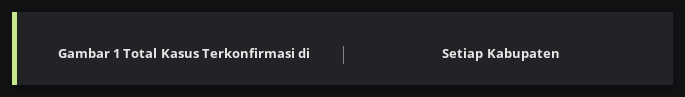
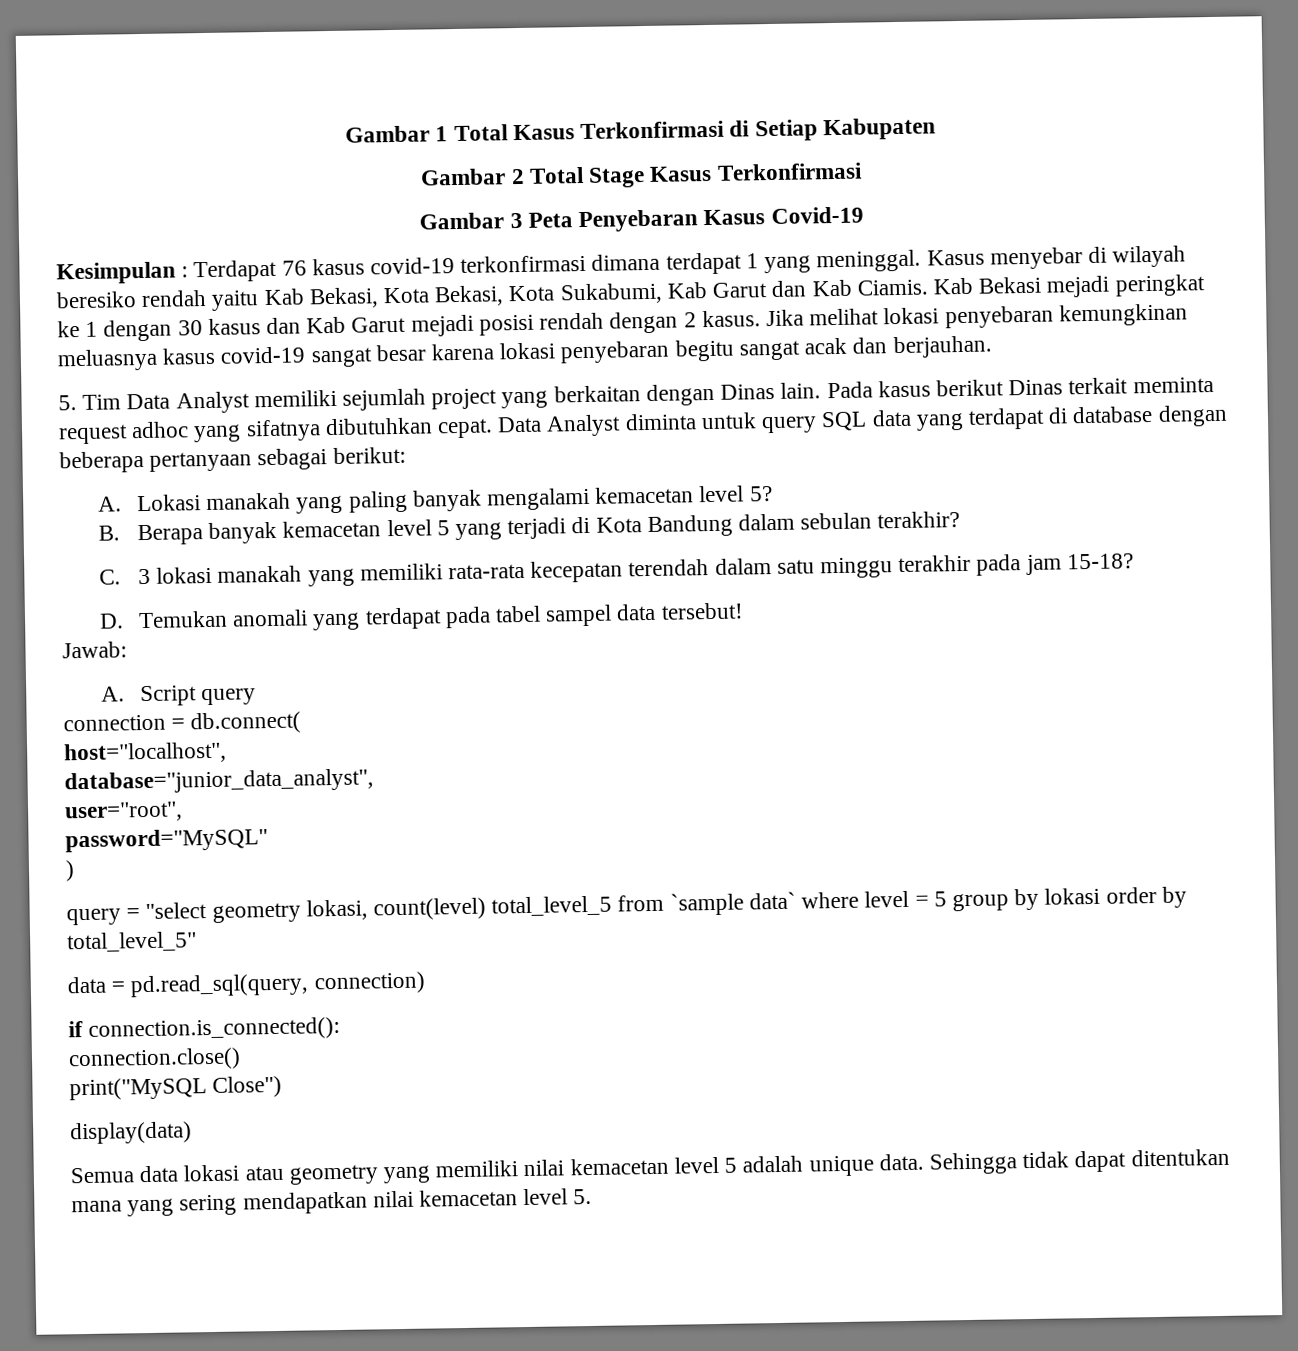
(560, 54) none -> [420,162,863,188] [419,206,864,233] [56,245,1187,285] [56,274,1206,311] [57,303,1188,342] [57,335,992,372] [58,376,1214,414] [58,404,1228,445] [59,446,406,474] [98,485,773,514] [98,511,961,546] [99,553,1134,587] [99,602,744,631] [62,641,127,659] [101,685,257,707] [63,711,302,735] [64,741,227,765] [64,768,374,795] [64,801,183,823] [65,828,268,853] [65,860,75,882] [66,886,1187,926] [67,931,197,953] [67,971,426,998] [68,1016,341,1042] [68,1047,241,1072] [69,1075,283,1101] [70,1121,192,1145] [70,1148,1230,1185] [71,1188,593,1217] // Gambar 2 Total Stage Kasus Terkonfirmasi // Gambar 3 Peta Penyebaran Kasus Covid-19 // Kesimpulan : Terdapat 76 kasus covid-19 terkonfirmasi dimana terdapat 1 yang meninggal. Kasus menyebar di wilayah beresiko rendah yaitu Kab Bekasi, Kota Bekasi, Kota Sukabumi, Kab Garut dan Kab Ciamis. Kab Bekasi mejadi peringkat ke 1 dengan 30 kasus dan Kab Garut mejadi posisi rendah dengan 2 kasus. Jika melihat lokasi penyebaran kemungkinan meluasnya kasus covid-19 sangat besar karena lokasi penyebaran begitu sangat acak dan berjauhan. // 5. Tim Data Analyst memiliki sejumlah project yang berkaitan dengan Dinas lain. Pada kasus berikut Dinas terkait meminta request adhoc yang sifatnya dibutuhkan cepat. Data Analyst diminta untuk query SQL data yang terdapat di database dengan beberapa pertanyaan sebagai berikut: // A. Lokasi manakah yang paling banyak mengalami kemacetan level 5? // B. Berapa banyak kemacetan level 5 yang terjadi di Kota Bandung dalam sebulan terakhir? // C. 3 lokasi manakah yang memiliki rata-rata kecepatan terendah dalam satu minggu terakhir pada jam 15-18? // D. Temukan anomali yang terdapat pada tabel sampel data tersebut! // Jawab: // A. Script query // connection = db.connect( // host="localhost", // database="junior_data_analyst", // user="root", // password="MySQL" // ) // query = "select geometry lokasi, count(level) total_level_5 from `sample data` where level = 5 group by lokasi order by total_level_5" // data = pd.read_sql(query, connection) // if connection.is_connected(): // connection.close() // print("MySQL Close") // display(data) // Semua data lokasi atau geometry yang memiliki nilai kemacetan level 5 adalah unique data. Sehingga tidak dapat ditentukan mana yang sering mendapatkan nilai kemacetan level 5.

